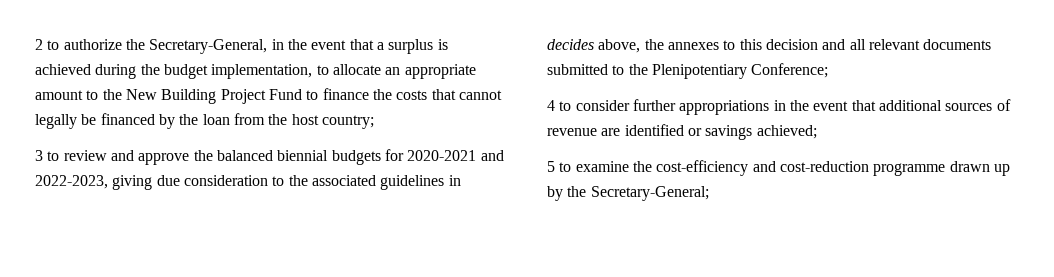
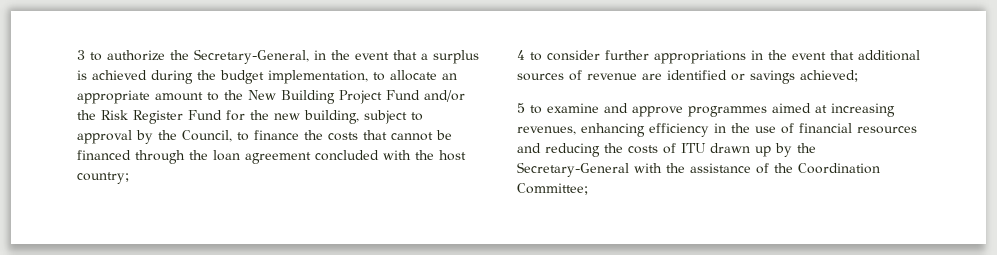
[35,39,43,50] 2 -> [77,50,85,60] 3
(302, 94) none -> [424,90,465,102] [77,110,423,124] [77,130,232,144] and/or the Risk Register Fund for the new building, subject to approval by the Council,
[35,114,77,129] legally -> (433, 136) none
[158,114,175,129] by -> [135,150,185,164] through
[233,113,265,125] from -> [245,150,411,164] agreement concluded with
[35,149,504,165] [35,175,461,190] [547,39,992,53] [547,63,829,79] // 3 to review and approve the balanced biennial budgets for 2020-2021 and 2022-2023, giving due consideration to the associated guidelines in decides above, the annexes to this decision and all relevant documents submitted to the Plenipotentiary Conference; -> (129, 178) none
[632,160,1010,176] [547,186,709,201] the cost-efficiency and cost-reduction programme drawn up by the Secretary-General; -> [604,103,895,117] [517,123,917,137] [517,143,816,157] [517,162,880,177] [517,183,588,195] and approve programmes aimed at increasing revenues, enhancing efficiency in the use of financial resources and reducing the costs of ITU drawn up by the Secretary-General with the assistance of the Coordination Committee;

